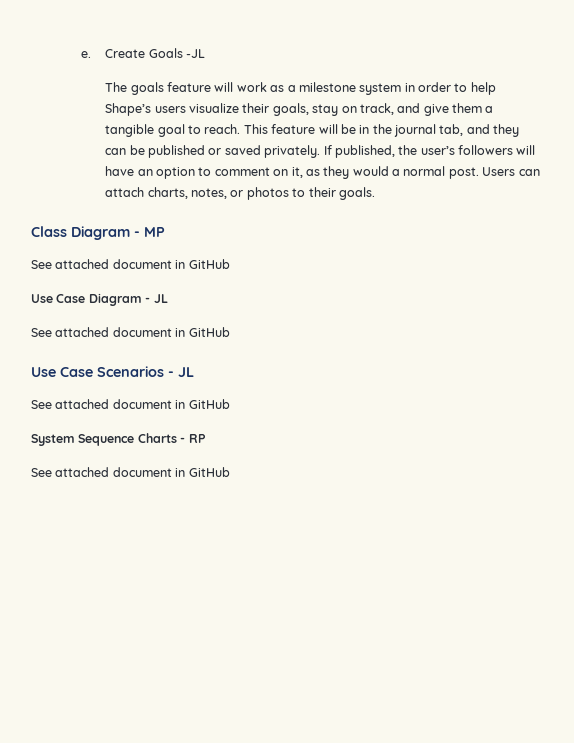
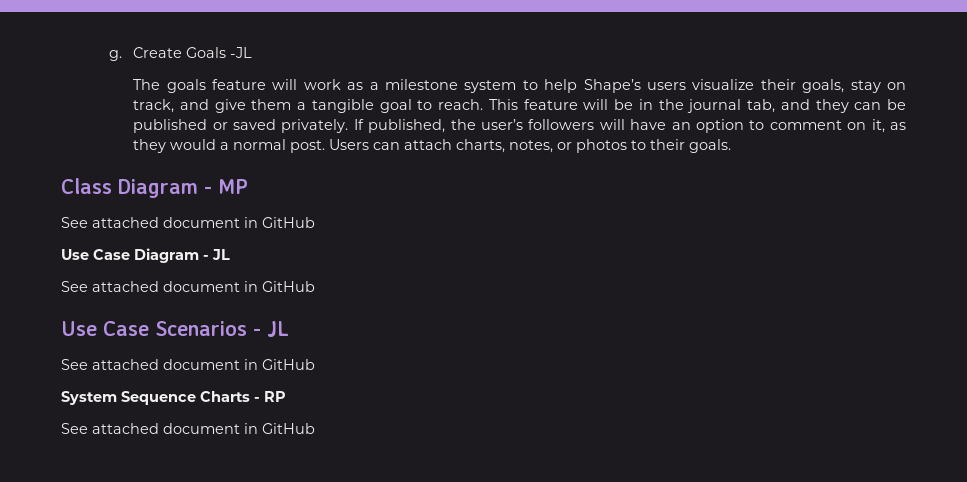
[80,51,91,58] e. -> [109,50,123,61] g.
[404,82,451,92] in order -> (517, 86) none

